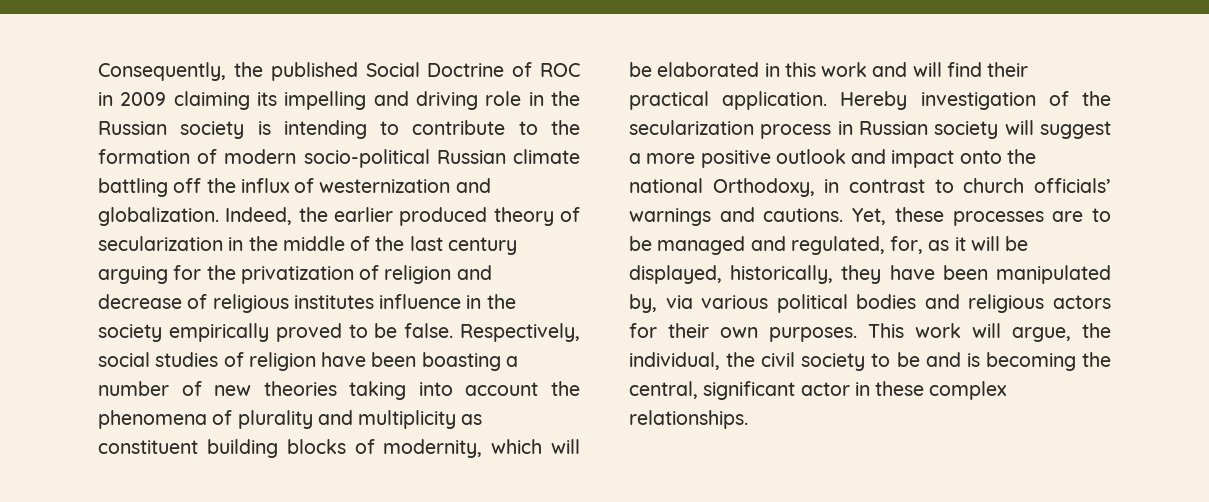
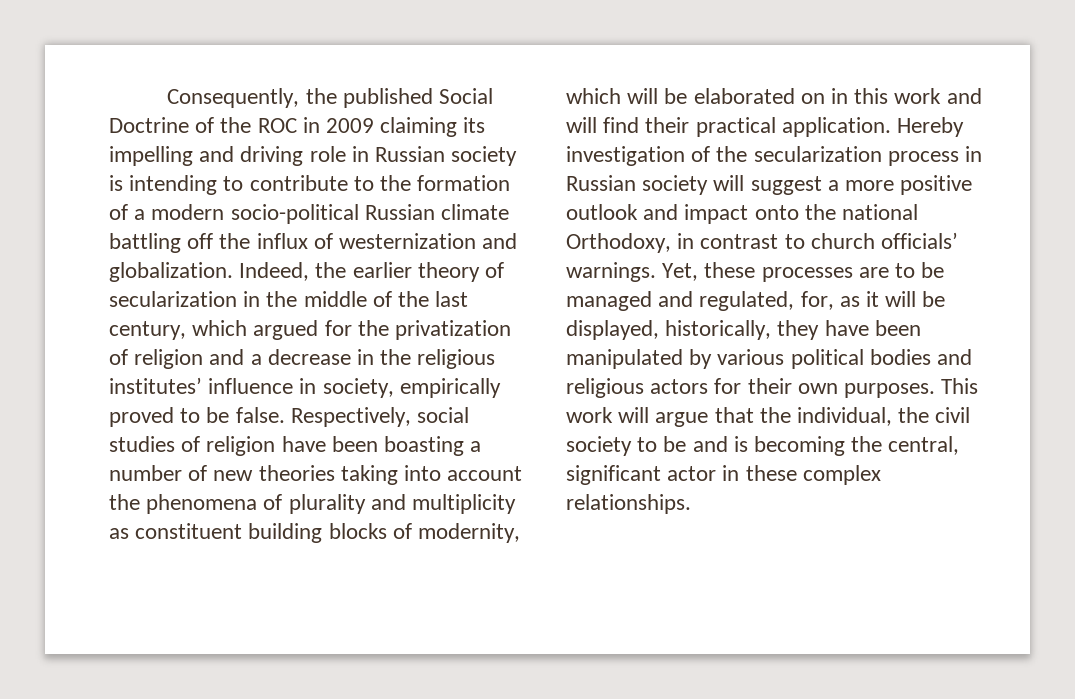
(533, 69) none -> [220,117,252,133] the
[551,91,580,106] the -> (369, 154) none
(218, 156) none -> [134,209,146,220] a
[399,207,488,226] produced -> (412, 270) none
[447,237,517,255] [98,266,168,284] century arguing -> [109,320,319,340] century, which argued
[98,294,516,313] [98,324,162,342] decrease of religious institutes influence in the society -> [250,349,496,369] [109,377,394,398] a decrease in the religious institutes’ influence in society,
(760, 69) none -> [800,93,825,104] on
[629,207,844,226] warnings and cautions. -> [566,262,656,282] warnings.
[629,294,693,313] by, via -> [689,349,713,369] by
[1012,327,1071,342] argue, -> [655,407,754,427] argue that

